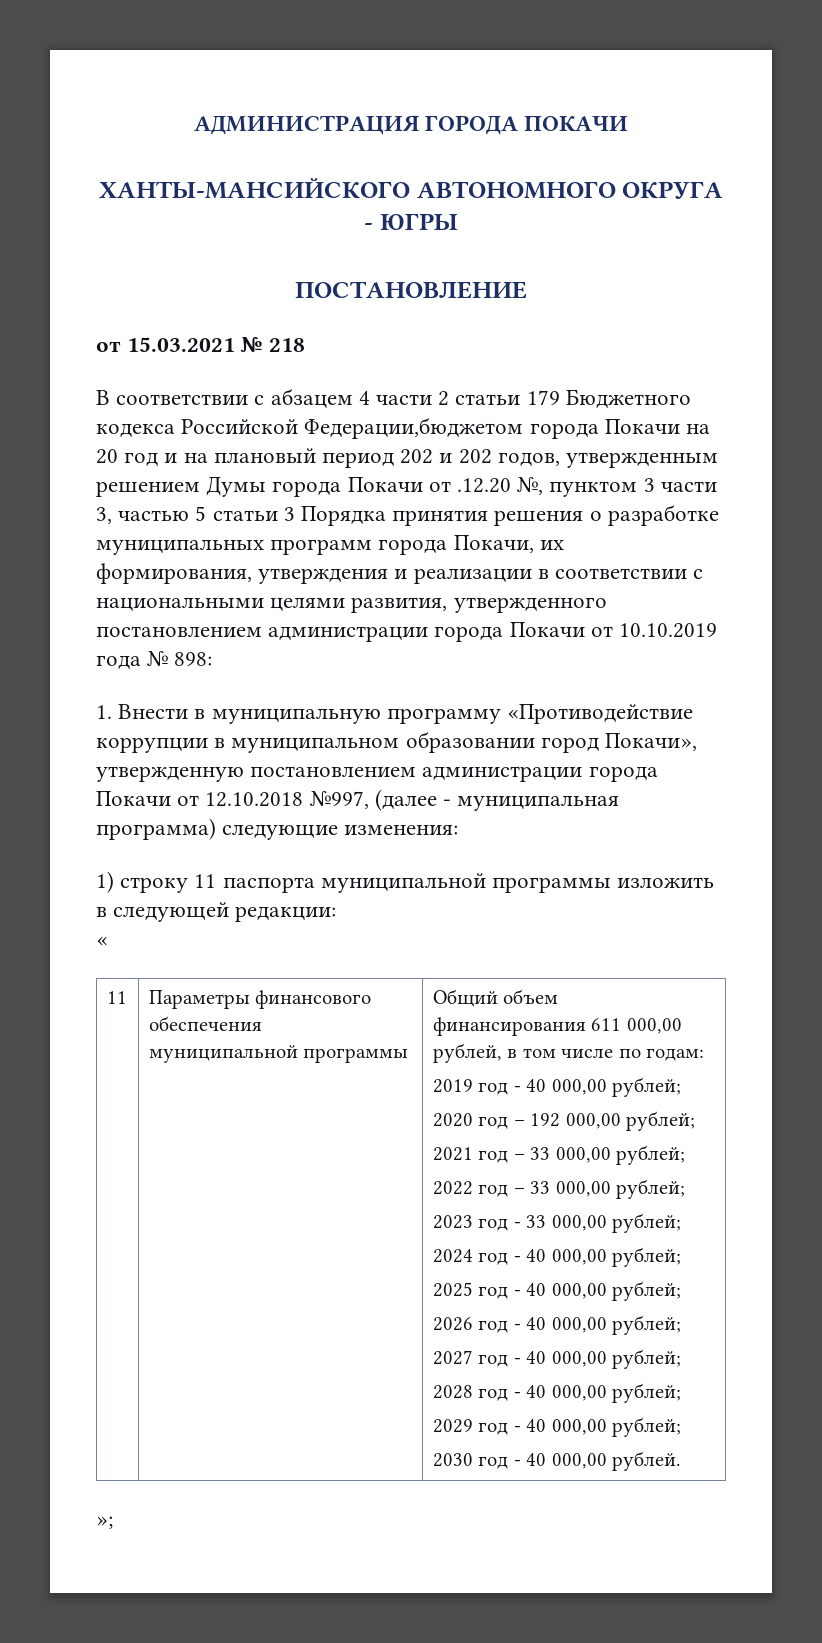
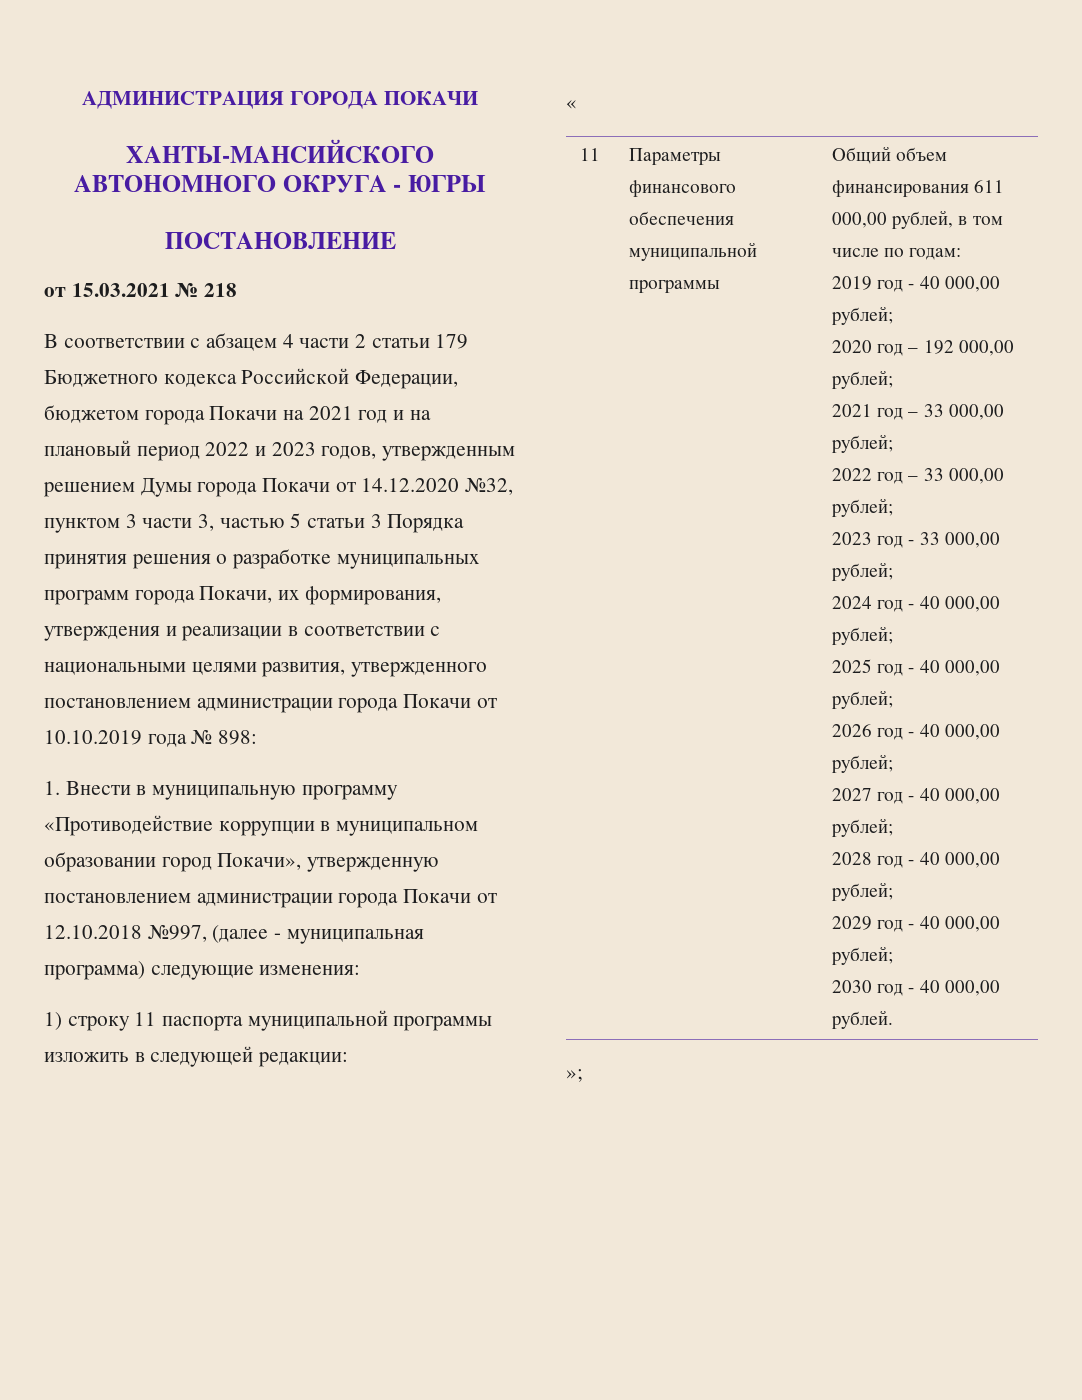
[304,417,524,439] Федерации,бюджетом -> [355,370,459,389] [44,405,139,423] Федерации, бюджетом
[96,449,118,464] 20 -> [308,406,353,420] 2021
[400,449,492,464] 202 и 202 -> [205,442,316,456] 2022 и 2023
[457,477,544,495] .12.20 №, -> [361,478,514,495] 14.12.2020 №32,

